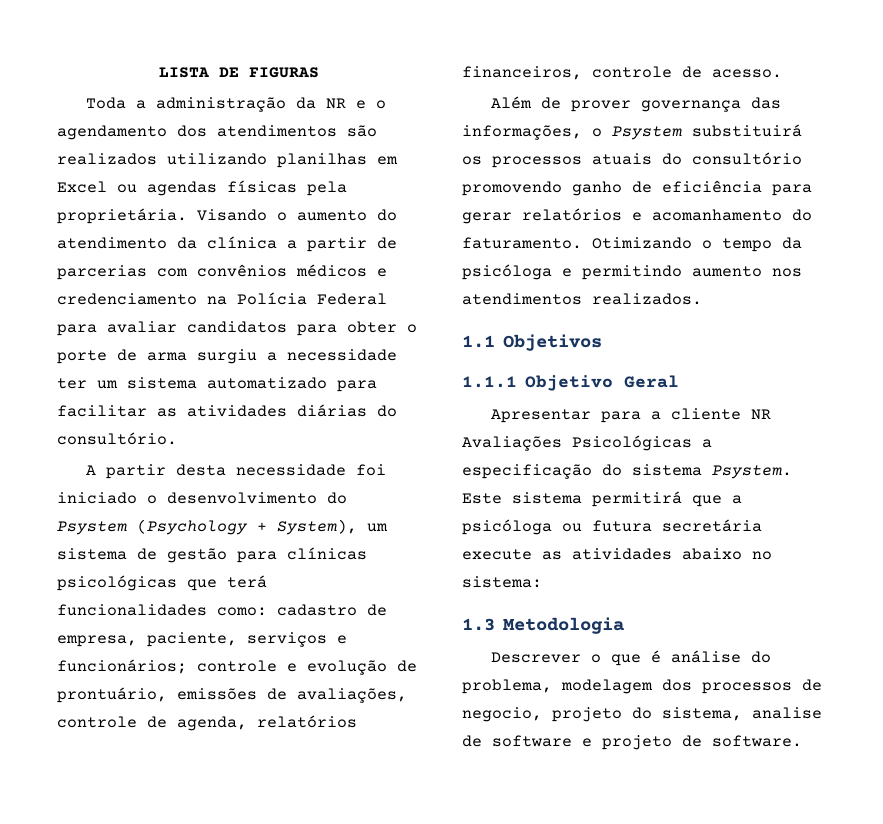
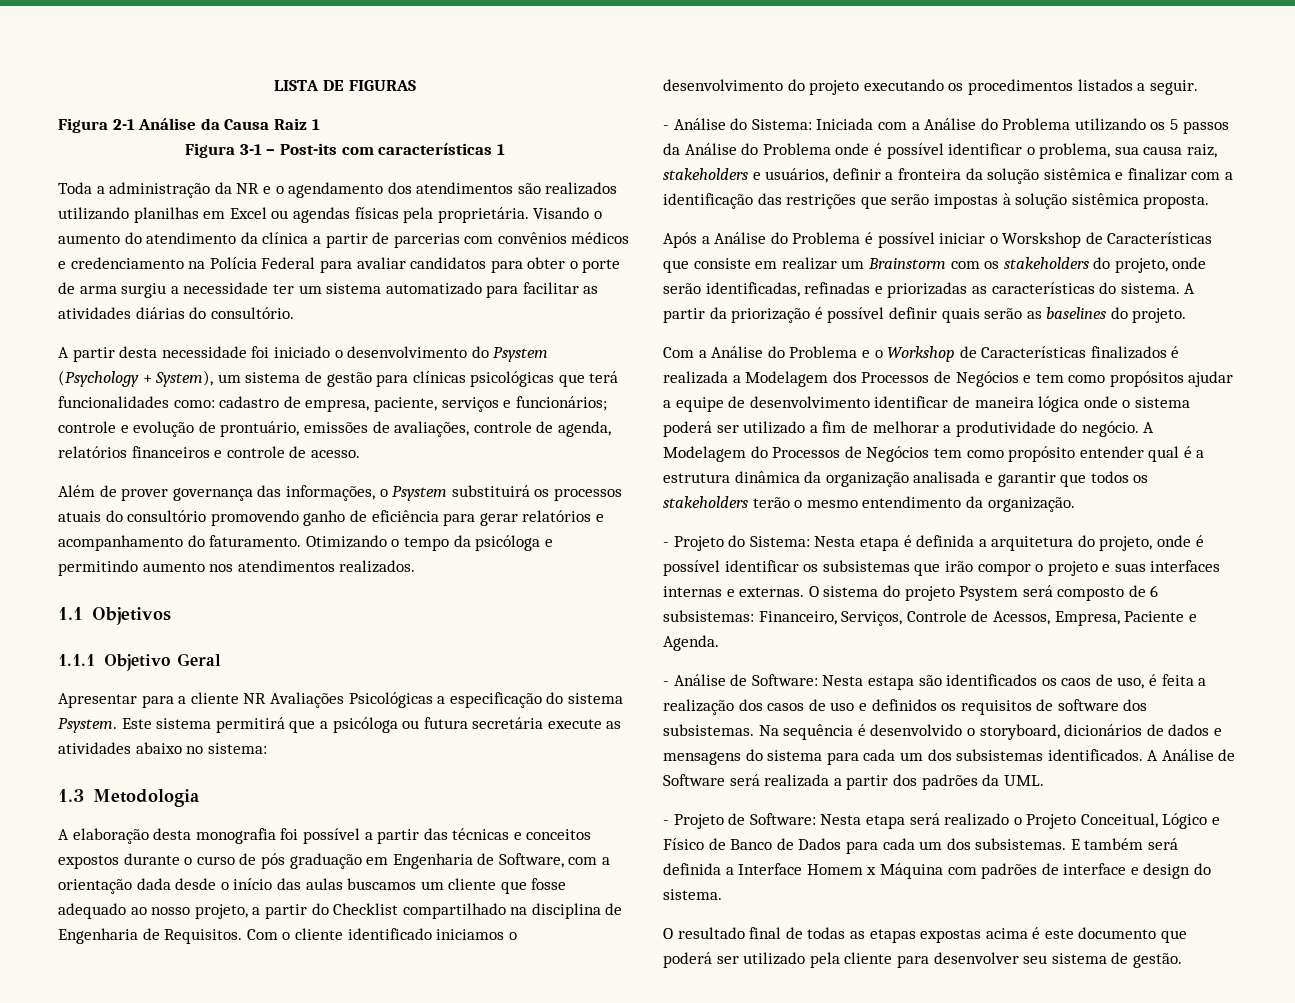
(319, 72) none -> [58,118,320,133] [185,143,505,158] // Figura 2-1 Análise da Causa Raiz 1 // Figura 3-1 – Post-its com características 1
[462,66,582,80] financeiros, -> [131,446,223,458] financeiros e
[652,209,782,221] acomanhamento -> [58,535,183,551] acompanhamento
[490,650,771,666] [462,679,822,694] [462,707,822,722] [462,735,802,750] Descrever o que é análise do problema, modelagem dos processos de negocio, projeto do sistema, analise de software e projeto de software. -> [58,828,592,844] [58,853,611,869] [58,878,567,894] [58,903,623,919] [58,928,517,944] [663,79,1198,95] [663,118,1229,134] [663,143,1218,159] [663,168,1234,184] [663,193,1210,209] [663,232,1213,248] [663,257,1207,273] [663,282,1196,298] [663,307,1187,323] [663,346,1180,362] [663,371,1234,387] [663,396,1190,412] [663,421,1155,437] [663,446,1205,462] [663,471,1149,487] [663,496,1075,512] [663,535,1204,551] [663,560,1221,576] [663,585,1159,601] [663,610,1197,626] [663,635,719,651] [663,674,1207,690] [663,699,1148,715] [663,724,1222,740] [663,749,1236,765] [663,774,1044,790] [663,813,1221,829] [663,838,1179,854] [663,863,1212,879] [663,889,722,900] [663,927,1188,943] [663,952,1182,968] A elaboração desta monografia foi possível a partir das técnicas e conceitos expostos durante o curso de pós graduação em Engenharia de Software, com a orientação dada desde o início das aulas buscamos um cliente que fosse adequado ao nosso projeto, a partir do Checklist compartilhado na disciplina de Engenharia de Requisitos. Com o cliente identificado iniciamos o desenvolvimento do projeto executando os procedimentos listados a seguir. // - Análise do Sistema: Iniciada com a Análise do Problema utilizando os 5 passos da Análise do Problema onde é possível identificar o problema, sua causa raiz, stakeholders e usuários, definir a fronteira da solução sistêmica e finalizar com a identificação das restrições que serão impostas à solução sistêmica proposta. // Após a Análise do Problema é possível iniciar o Worskshop de Características que consiste em realizar um Brainstorm com os stakeholders do projeto, onde serão identificadas, refinadas e priorizadas as características do sistema. A partir da priorização é possível definir quais serão as baselines do projeto. // Com a Análise do Problema e o Workshop de Características finalizados é realizada a Modelagem dos Processos de Negócios e tem como propósitos ajudar a equipe de desenvolvimento identificar de maneira lógica onde o sistema poderá ser utilizado a fim de melhorar a produtividade do negócio. A Modelagem do Processos de Negócios tem como propósito entender qual é a estrutura dinâmica da organização analisada e garantir que todos os stakeholders terão o mesmo entendimento da organização. // - Projeto do Sistema: Nesta etapa é definida a arquitetura do projeto, onde é possível identificar os subsistemas que irão compor o projeto e suas interfaces internas e externas. O sistema do projeto Psystem será composto de 6 subsistemas: Financeiro, Serviços, Controle de Acessos, Empresa, Paciente e Agenda. // - Análise de Software: Nesta estapa são identificados os caos de uso, é feita a realização dos casos de uso e definidos os requisitos de software dos subsistemas. Na sequência é desenvolvido o storyboard, dicionários de dados e mensagens do sistema para cada um dos subsistemas identificados. A Análise de Software será realizada a partir dos padrões da UML. // - Projeto de Software: Nesta etapa será realizado o Projeto Conceitual, Lógico e Físico de Banco de Dados para cada um dos subsistemas. E também será definida a Interface Homem x Máquina com padrões de interface e design do sistema. // O resultado final de todas as etapas expostas acima é este documento que poderá ser utilizado pela cliente para desenvolver seu sistema de gestão.

